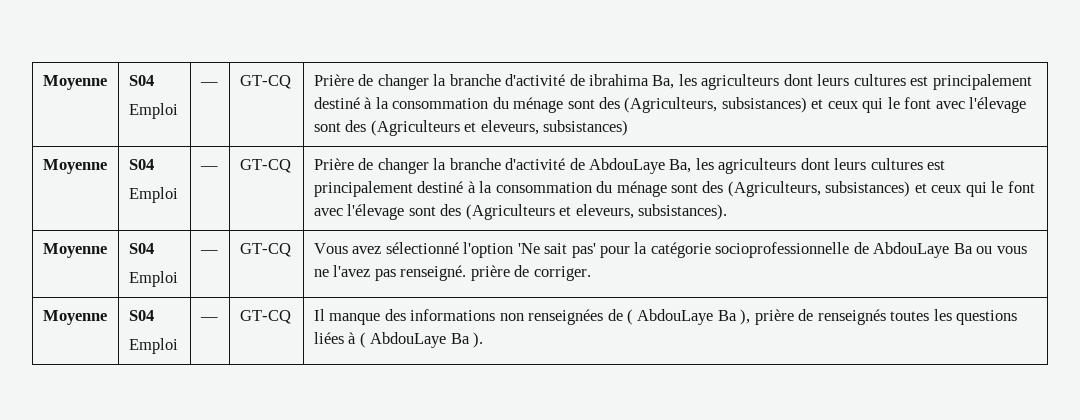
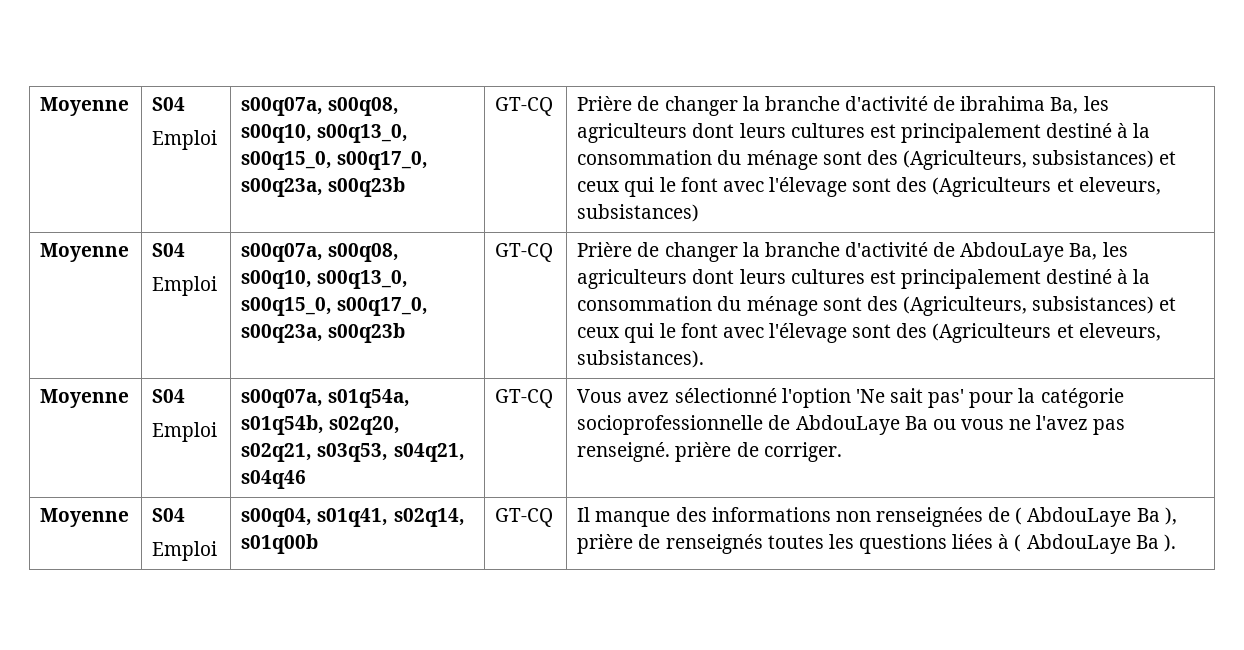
[42,75,107,90] [128,75,154,86] [128,103,178,119] [199,82,218,86] Moyenne | S04 // Emploi | — -> [40,97,130,116] [152,97,186,111] [152,130,218,150] [241,97,400,116] [241,124,409,143] [241,151,429,170] [241,177,406,197] Moyenne | S04 // Emploi | s00q07a, s00q08, s00q10, s00q13_0, s00q15_0, s00q17_0, s00q23a, s00q23b
[199,166,218,170] — -> [241,243,400,262] [241,270,409,289] [241,297,429,316] [241,323,406,343] s00q07a, s00q08, s00q10, s00q13_0, s00q15_0, s00q17_0, s00q23a, s00q23b
[199,250,218,254] — -> [241,389,411,408] [241,415,401,435] [241,443,465,462] [241,470,307,489] s00q07a, s01q54a, s01q54b, s02q20, s02q21, s03q53, s04q21, s04q46
[199,317,218,321] — -> [241,508,465,527] [241,534,319,554] s00q04, s01q41, s02q14, s01q00b

